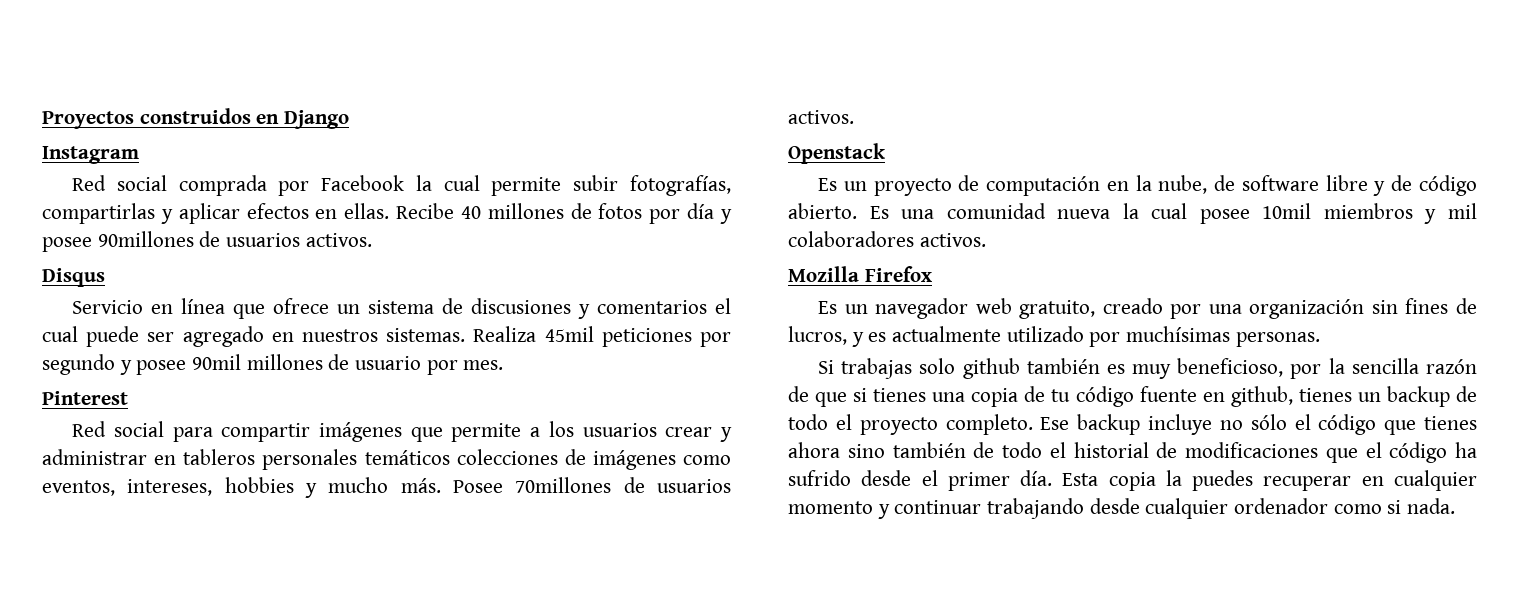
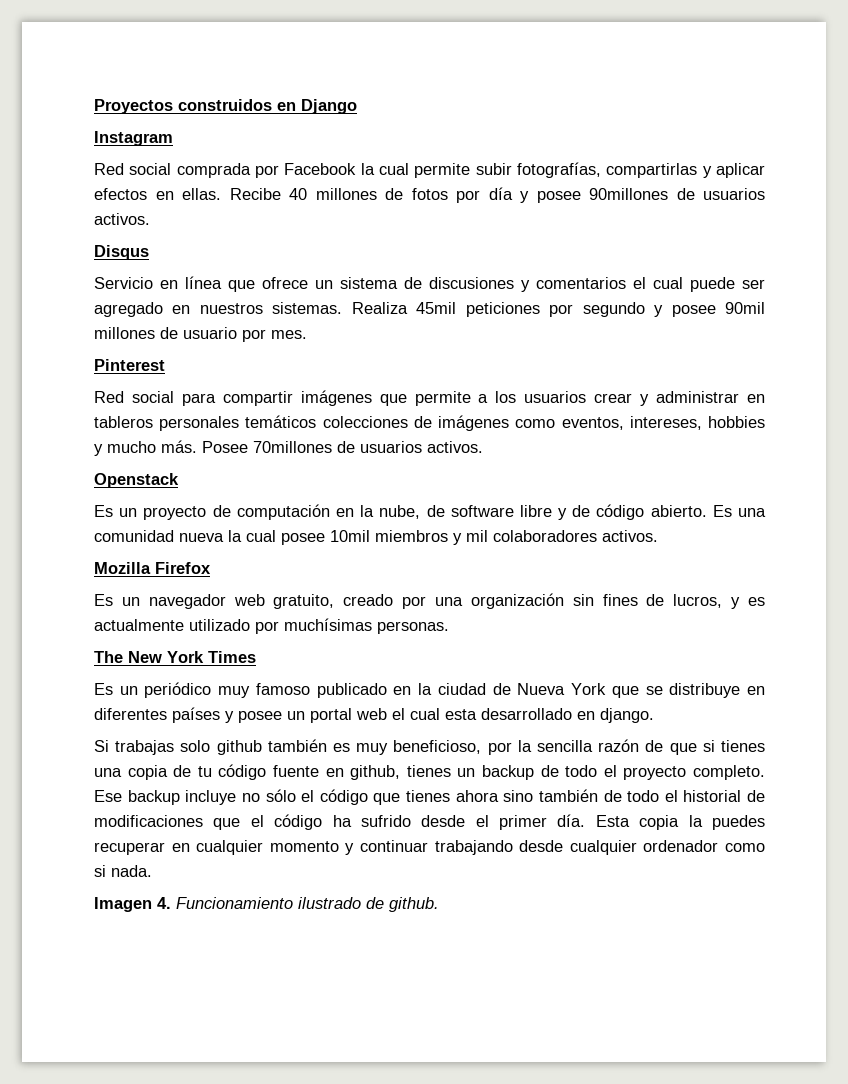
(1320, 339) none -> [94,651,256,663] [94,682,766,698] [94,707,654,723] // The New York Times // Es un periódico muy famoso publicado en la ciudad de Nueva York que se distribuye en diferentes países y posee un portal web el cual esta desarrollado en django.
(1456, 506) none -> [94,897,439,912] // Imagen 4. Funcionamiento ilustrado de github.

